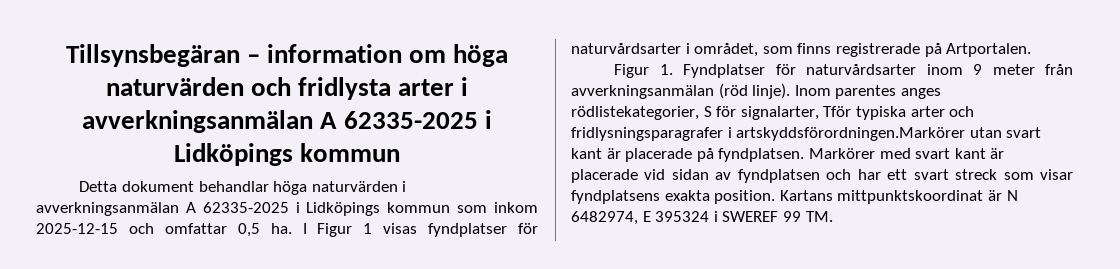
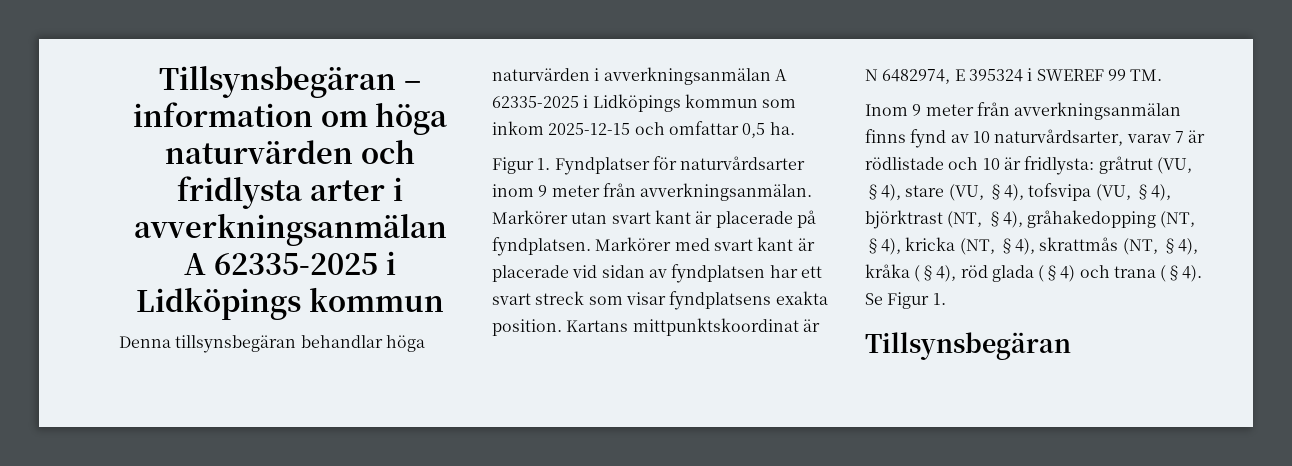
[79,181,195,192] Detta dokument -> [119,335,297,353] Denna tillsynsbegäran
[302,223,538,237] [571,43,1032,57] I Figur 1 visas fyndplatser för naturvårdsarter i området, som finns registrerade på Artportalen. -> (795, 128) none
[571,83,941,99] [571,106,975,120] [571,127,966,141] avverkningsanmälan (röd linje). Inom parentes anges rödlistekategorier, S för signalarter, Tför typiska arter och fridlysningsparagrafer i artskyddsförordningen.Markörer -> [640,183,813,201] [492,210,568,224] avverkningsanmälan. Markörer
[826,169,852,180] och -> (766, 273) none
(833, 216) none -> [865,102,1182,120] [865,129,1206,148] [865,156,1192,175] [865,183,1171,201] [865,210,1196,229] [865,237,1198,255] [865,264,1203,282] [865,292,946,309] [865,332,1071,360] // Inom 9 meter från avverkningsanmälan finns fynd av 10 naturvårdsarter, varav 7 är rödlistade och 10 är fridlysta: gråtrut (VU, §4), stare (VU, §4), tofsvipa (VU, §4), björktrast (NT, §4), gråhakedopping (NT, §4), kricka (NT, §4), skrattmås (NT, §4), kråka (§4), röd glada (§4) och trana (§4). Se Figur 1. // Tillsynsbegäran

